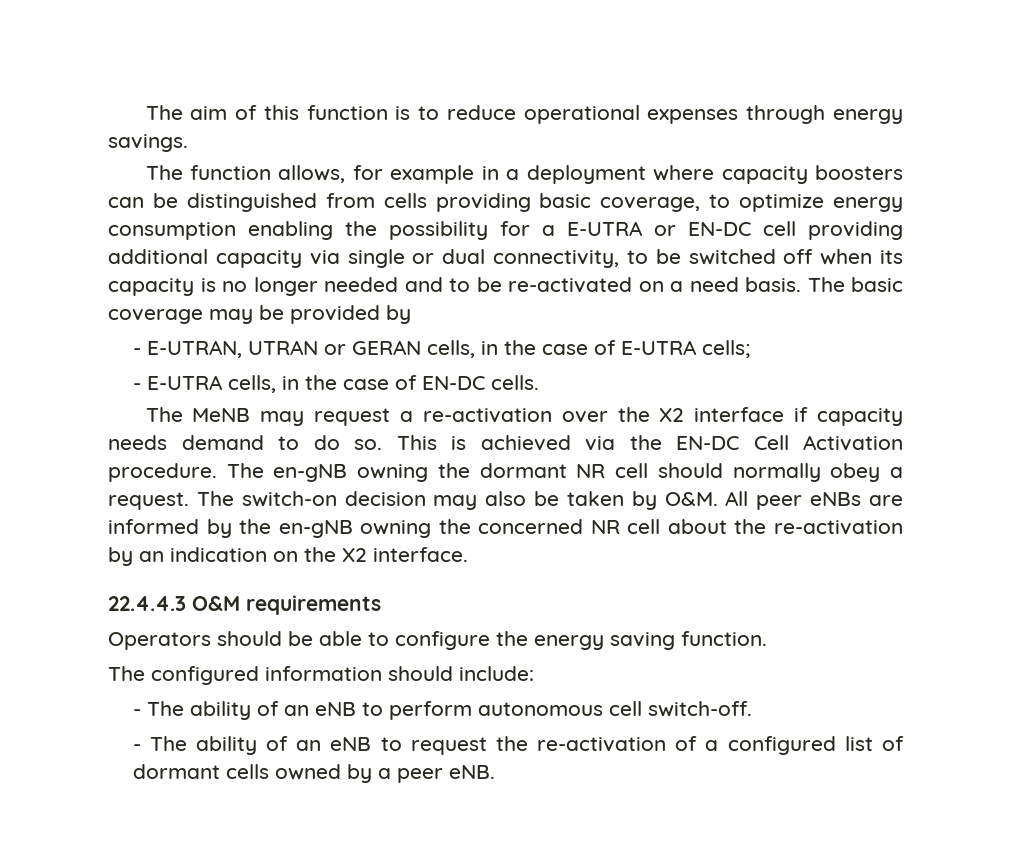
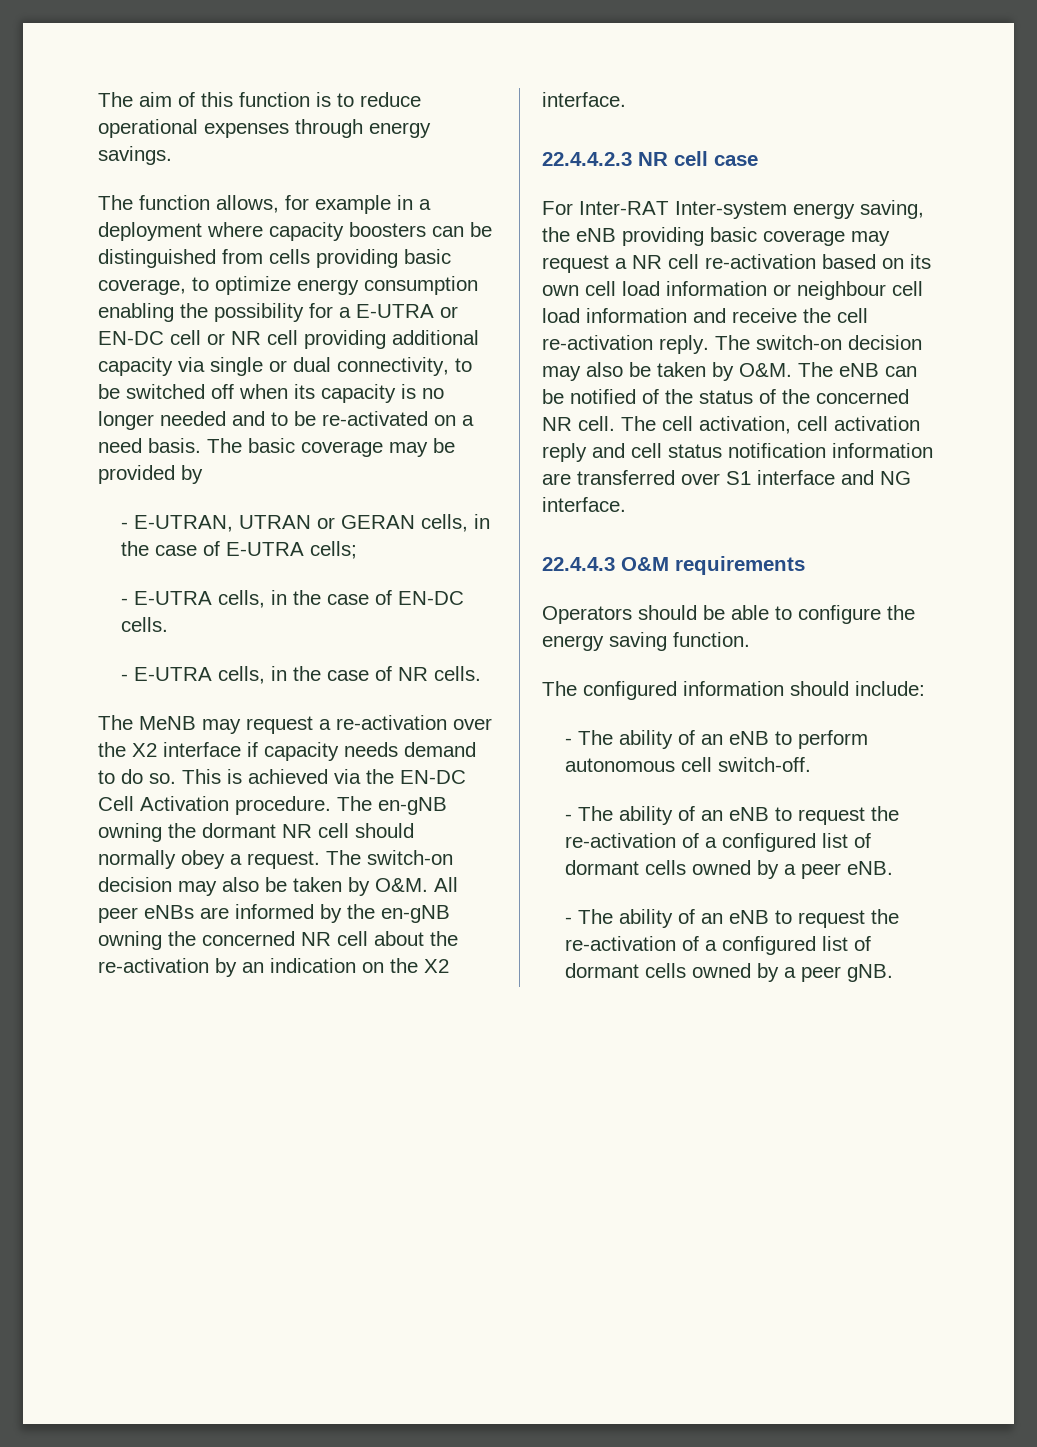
(796, 228) none -> [207,330,298,345] or NR cell
(539, 382) none -> [121,666,482,684] // - E-UTRA cells, in the case of NR cells.
(468, 554) none -> [542,151,758,166] [542,200,924,219] [542,227,890,246] [542,254,931,273] [542,281,923,300] [542,308,868,323] [542,335,922,354] [542,362,917,381] [542,389,909,404] [542,416,920,434] [542,443,933,462] [542,470,911,485] [542,497,626,512] // 22.4.4.2.3 NR cell case // For Inter-RAT Inter-system energy saving, the eNB providing basic coverage may request a NR cell re-activation based on its own cell load information or neighbour cell load information and receive the cell re-activation reply. The switch-on decision may also be taken by O&M. The eNB can be notified of the status of the concerned NR cell. The cell activation, cell activation reply and cell status notification information are transferred over S1 interface and NG interface.
(495, 772) none -> [565,909,900,928] [565,936,872,955] [565,963,894,982] // - The ability of an eNB to request the re-activation of a configured list of dormant cells owned by a peer gNB.

